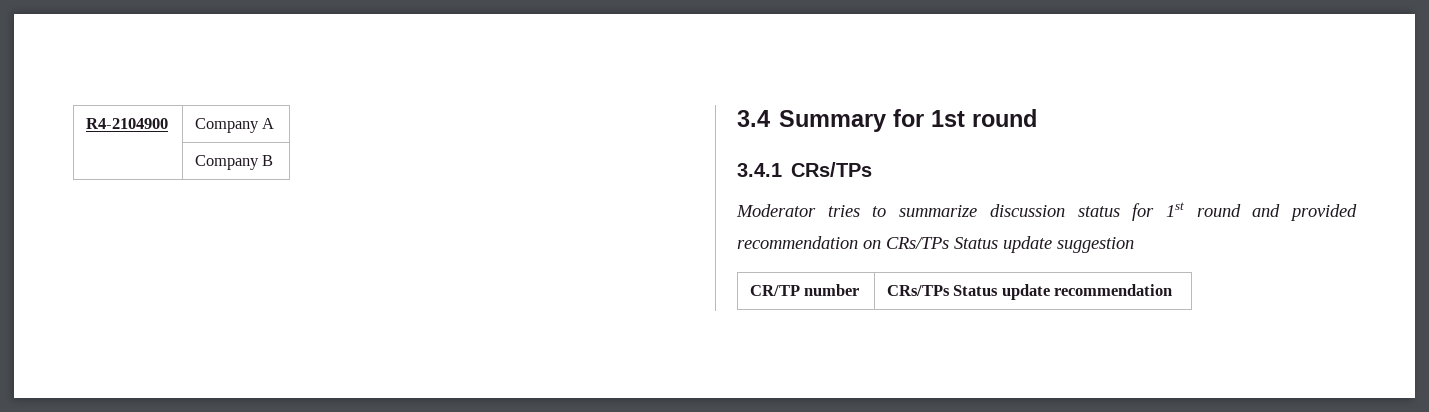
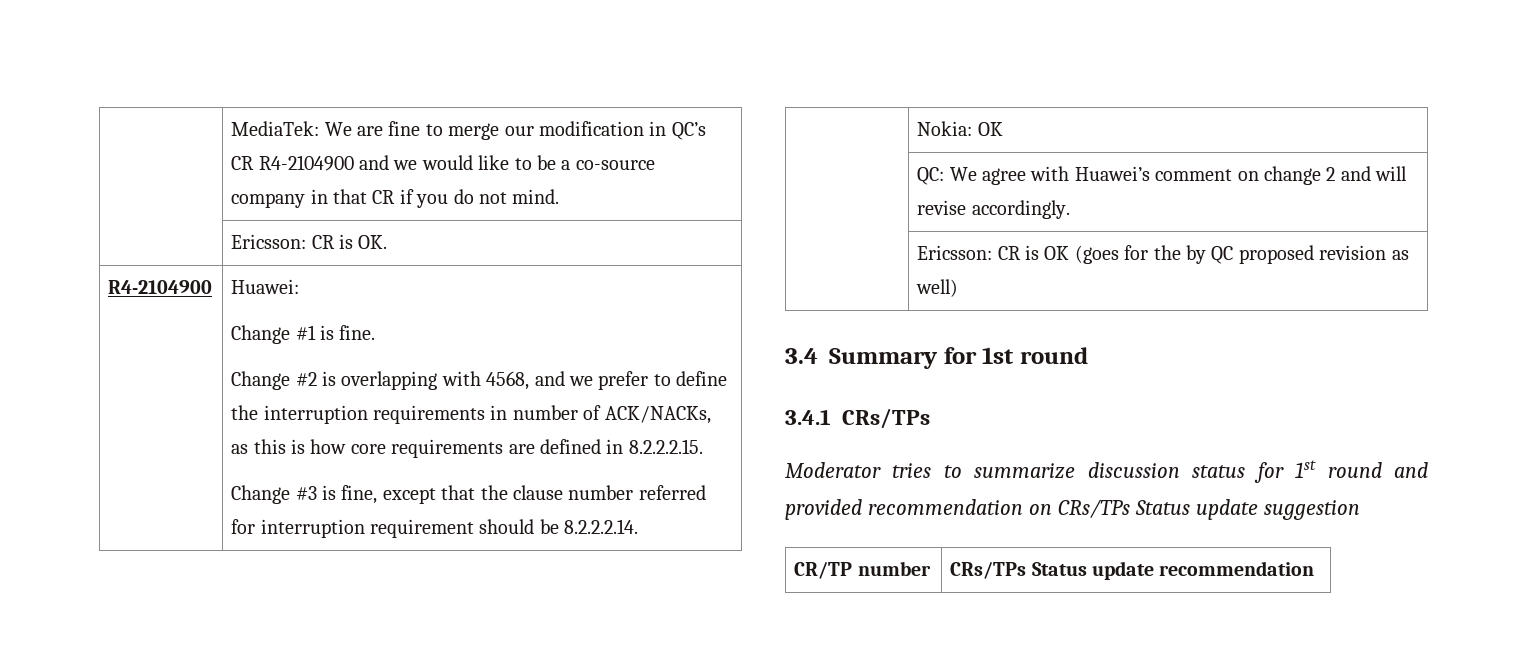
[86,118,169,129] [195,118,275,133] [195,155,274,170] R4-2104900 | Company A // | Company B -> [231,121,706,140] [231,155,655,171] [231,189,560,208] [231,234,388,249] [108,280,213,294] [231,279,300,294] [231,325,376,344] [231,371,728,390] [231,405,711,424] [231,439,703,458] [231,485,706,504] [231,519,639,538] [917,121,1003,136] [917,166,1408,185] [917,200,1070,219] [917,245,1409,264] [916,279,959,297] | MediaTek: We are fine to merge our modification in QC’s CR R4-2104900 and we would like to be a co-source company in that CR if you do not mind. // | Ericsson: CR is OK. // R4-2104900 | Huawei: // Change #1 is fine. // Change #2 is overlapping with 4568, and we prefer to define the interruption requirements in number of ACK/NACKs, as this is how core requirements are defined in 8.2.2.2.15. // Change #3 is fine, except that the clause number referred for interruption requirement should be 8.2.2.2.14. // | Nokia: OK // | QC: We agree with Huawei’s comment on change 2 and will revise accordingly. // | Ericsson: CR is OK (goes for the by QC proposed revision as well)

